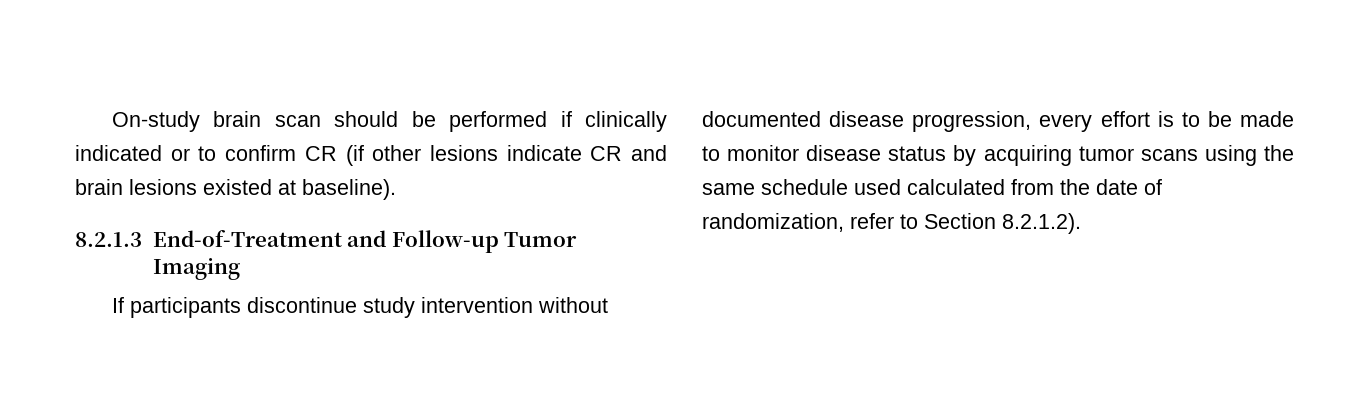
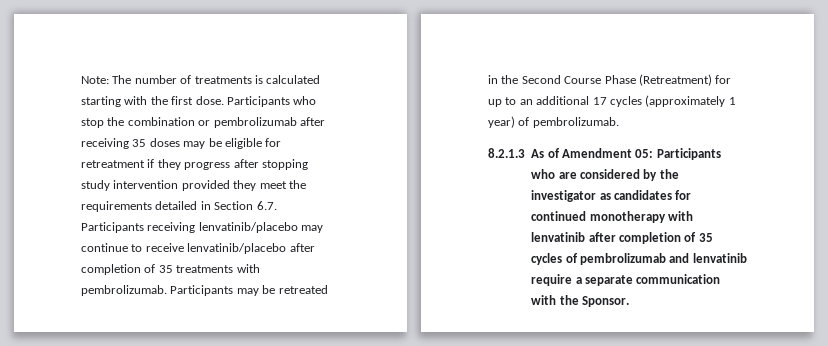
[111,111,667,132] [75,145,667,166] [75,179,396,200] [75,230,578,253] [152,258,240,280] [111,297,608,318] [702,111,1294,132] [702,145,1294,166] [702,179,1162,195] [702,213,1081,234] On-study brain scan should be performed if clinically indicated or to confirm CR (if other lesions indicate CR and brain lesions existed at baseline). // 8.2.1.3 End-of-Treatment and Follow-up Tumor Imaging // If participants discontinue study intervention without documented disease progression, every effort is to be made to monitor disease status by acquiring tumor scans using the same schedule used calculated from the date of randomization, refer to Section 8.2.1.2). -> [81,75,321,84] [81,96,317,107] [81,117,325,128] [81,138,282,149] [81,159,308,170] [81,180,306,191] [81,201,277,212] [81,222,324,233] [81,243,315,254] [81,264,260,275] [81,285,328,296] [488,74,732,86] [488,95,736,107] [488,116,619,128] [488,148,721,160] [531,169,679,181] [531,190,692,202] [531,211,693,223] [531,232,713,244] [531,253,747,265] [531,274,721,286] [531,295,629,307] Note: The number of treatments is calculated starting with the first dose. Participants who stop the combination or pembrolizumab after receiving 35 doses may be eligible for retreatment if they progress after stopping study intervention provided they meet the requirements detailed in Section 6.7. Participants receiving lenvatinib/placebo may continue to receive lenvatinib/placebo after completion of 35 treatments with pembrolizumab. Participants may be retreated in the Second Course Phase (Retreatment) for up to an additional 17 cycles (approximately 1 year) of pembrolizumab. // 8.2.1.3 As of Amendment 05: Participants who are considered by the investigator as candidates for continued monotherapy with lenvatinib after completion of 35 cycles of pembrolizumab and lenvatinib require a separate communication with the Sponsor.

